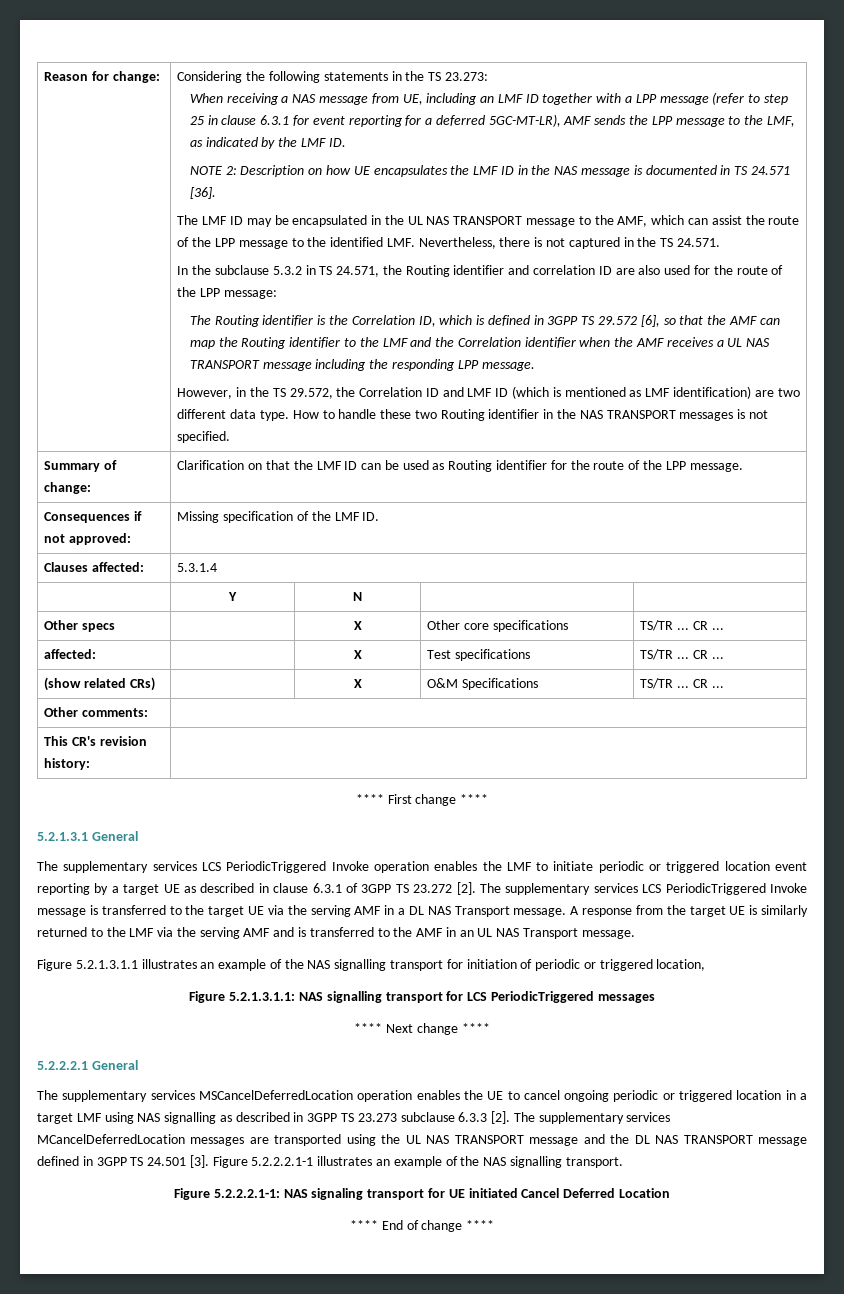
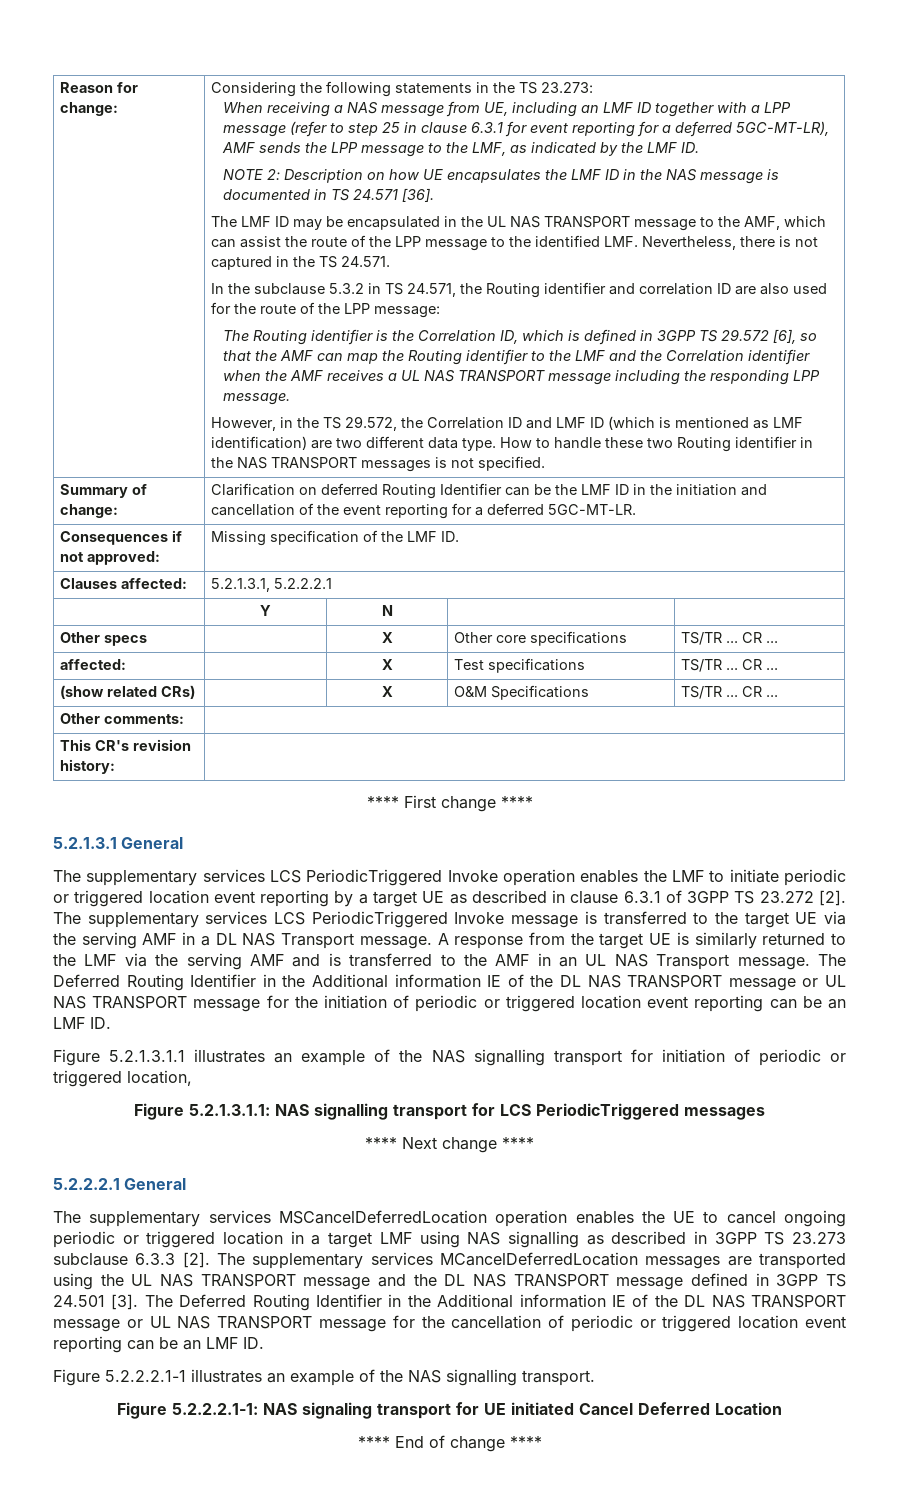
[266,460,743,472] that the LMF ID can be used as Routing identifier for the route of the LPP message. -> [320,483,767,499] [210,503,636,519] deferred Routing Identifier can be the LMF ID in the initiation and cancellation of the event reporting for a deferred 5GC-MT-LR.
[177,563,218,572] 5.3.1.4 -> [210,578,332,592] 5.2.1.3.1, 5.2.2.2.1
(635, 934) none -> [818,954,847,966] [53,974,847,991] [53,995,847,1012] [53,1017,111,1029] The Deferred Routing Identifier in the Additional information IE of the DL NAS TRANSPORT message or UL NAS TRANSPORT message for the initiation of periodic or triggered location event reporting can be an LMF ID.
(209, 1161) none -> [144,1294,846,1311] [53,1315,847,1332] [53,1336,264,1353] The Deferred Routing Identifier in the Additional information IE of the DL NAS TRANSPORT message or UL NAS TRANSPORT message for the cancellation of periodic or triggered location event reporting can be an LMF ID. //

